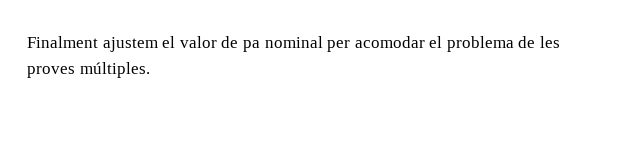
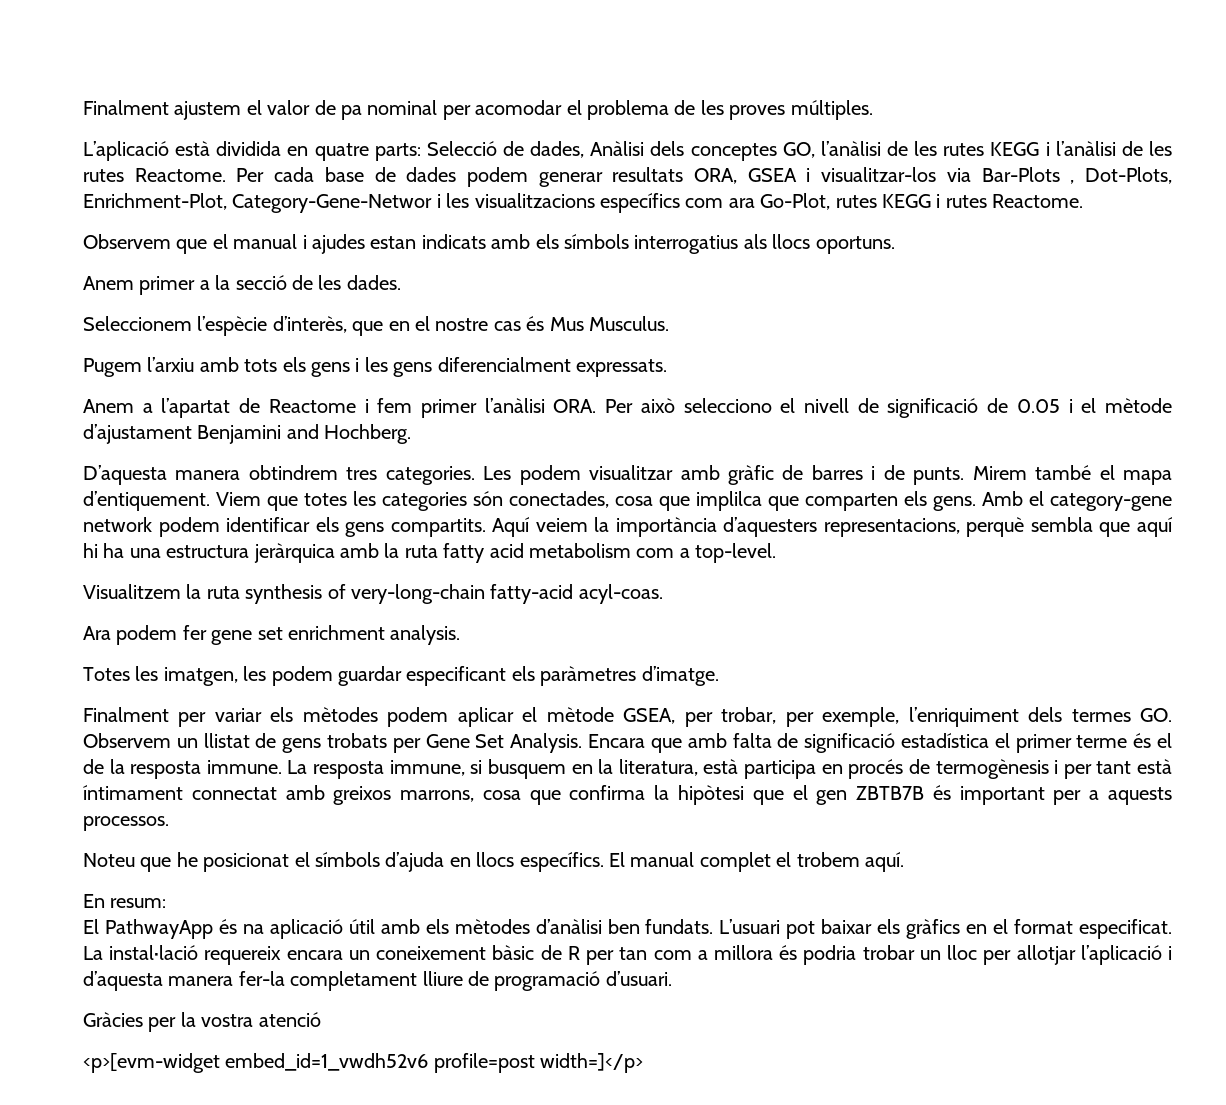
(150, 70) none -> [83,141,1173,161] [83,167,1173,187] [83,193,1084,213] [83,234,895,254] [83,275,401,295] [83,316,669,336] [83,357,667,377] [83,398,1173,418] [83,424,412,444] [83,465,1172,485] [83,491,1172,511] [83,517,1172,537] [83,543,777,563] [83,584,663,604] [83,625,461,645] [83,666,719,686] [83,707,1172,727] [83,733,1173,753] [83,759,1172,779] [83,785,1173,805] [83,816,169,831] [83,852,904,872] [83,894,167,908] [83,919,1172,939] [83,945,1173,965] [83,971,672,991] [83,1012,321,1032] [83,1053,644,1073] // L’aplicació està dividida en quatre parts: Selecció de dades, Anàlisi dels conceptes GO, l’anàlisi de les rutes KEGG i l’anàlisi de les rutes Reactome. Per cada base de dades podem generar resultats ORA, GSEA i visualitzar-los via Bar-Plots , Dot-Plots, Enrichment-Plot, Category-Gene-Networ i les visualitzacions específics com ara Go-Plot, rutes KEGG i rutes Reactome. // Observem que el manual i ajudes estan indicats amb els símbols interrogatius als llocs oportuns. // Anem primer a la secció de les dades. // Seleccionem l’espècie d’interès, que en el nostre cas és Mus Musculus. // Pugem l’arxiu amb tots els gens i les gens diferencialment expressats. // Anem a l’apartat de Reactome i fem primer l’anàlisi ORA. Per això selecciono el nivell de significació de 0.05 i el mètode d’ajustament Benjamini and Hochberg. // D’aquesta manera obtindrem tres categories. Les podem visualitzar amb gràfic de barres i de punts. Mirem també el mapa d’entiquement. Viem que totes les categories són conectades, cosa que implilca que comparten els gens. Amb el category-gene network podem identificar els gens compartits. Aquí veiem la importància d’aquesters representacions, perquè sembla que aquí hi ha una estructura jeràrquica amb la ruta fatty acid metabolism com a top-level. // Visualitzem la ruta synthesis of very-long-chain fatty-acid acyl-coas. // Ara podem fer gene set enrichment analysis. // Totes les imatgen, les podem guardar especificant els paràmetres d’imatge. // Finalment per variar els mètodes podem aplicar el mètode GSEA, per trobar, per exemple, l’enriquiment dels termes GO. Observem un llistat de gens trobats per Gene Set Analysis. Encara que amb falta de significació estadística el primer terme és el de la resposta immune. La resposta immune, si busquem en la literatura, està participa en procés de termogènesis i per tant està íntimament connectat amb greixos marrons, cosa que confirma la hipòtesi que el gen ZBTB7B és important per a aquests processos. // Noteu que he posicionat el símbols d’ajuda en llocs específics. El manual complet el trobem aquí. // En resum: // El PathwayApp és na aplicació útil amb els mètodes d’anàlisi ben fundats. L’usuari pot baixar els gràfics en el format especificat. La instal·lació requereix encara un coneixement bàsic de R per tan com a millora és podria trobar un lloc per allotjar l’aplicació i d’aquesta manera fer-la completament lliure de programació d’usuari. // Gràcies per la vostra atenció // <p>[evm-widget embed_id=1_vwdh52v6 profile=post width=]</p>

